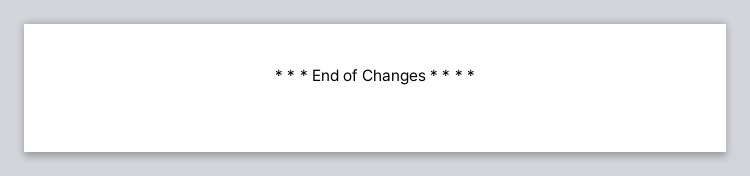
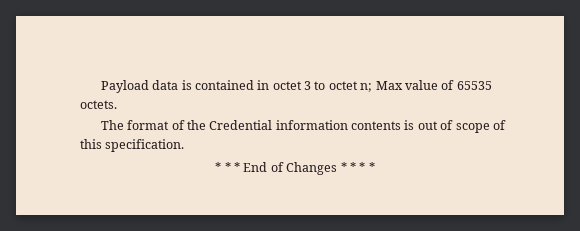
(275, 75) none -> [100,80,492,93] [80,100,117,109] [100,120,506,133] [80,139,185,152] Payload data is contained in octet 3 to octet n; Max value of 65535 octets. // The format of the Credential information contents is out of scope of this specification. //

